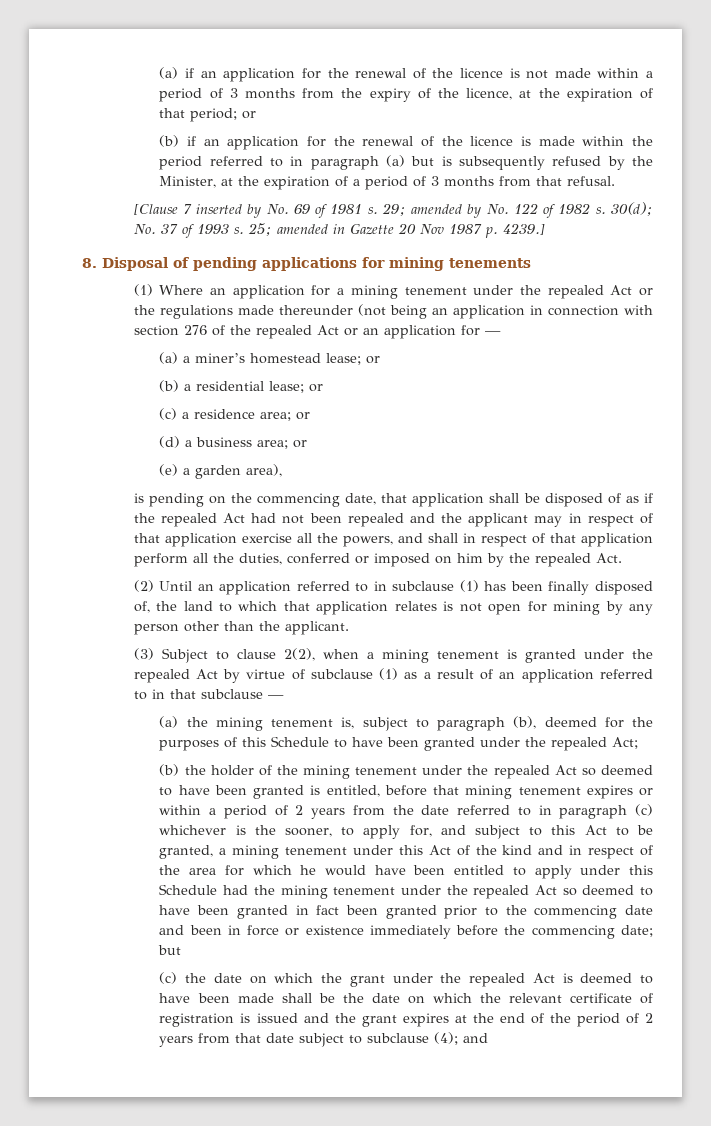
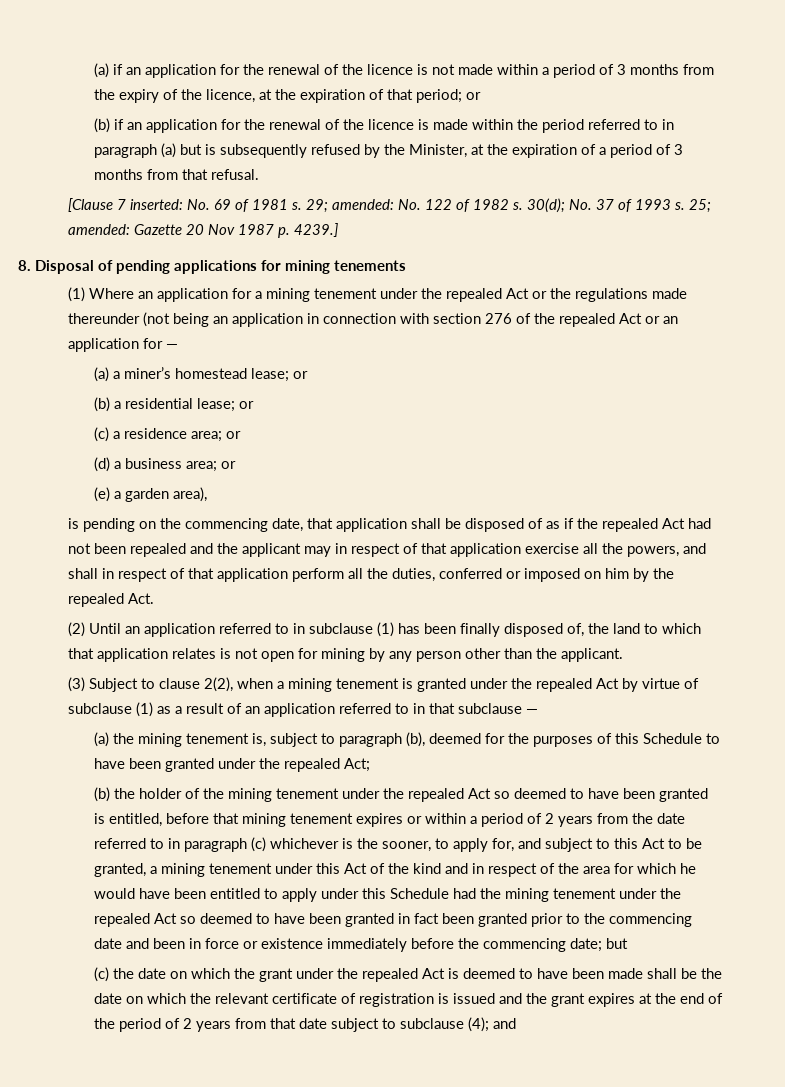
[196,204,262,218] inserted by -> [130,199,184,210] inserted:
[411,204,482,218] amended by -> [332,199,395,210] amended:
[276,224,345,234] amended in -> [68,224,131,235] amended:

